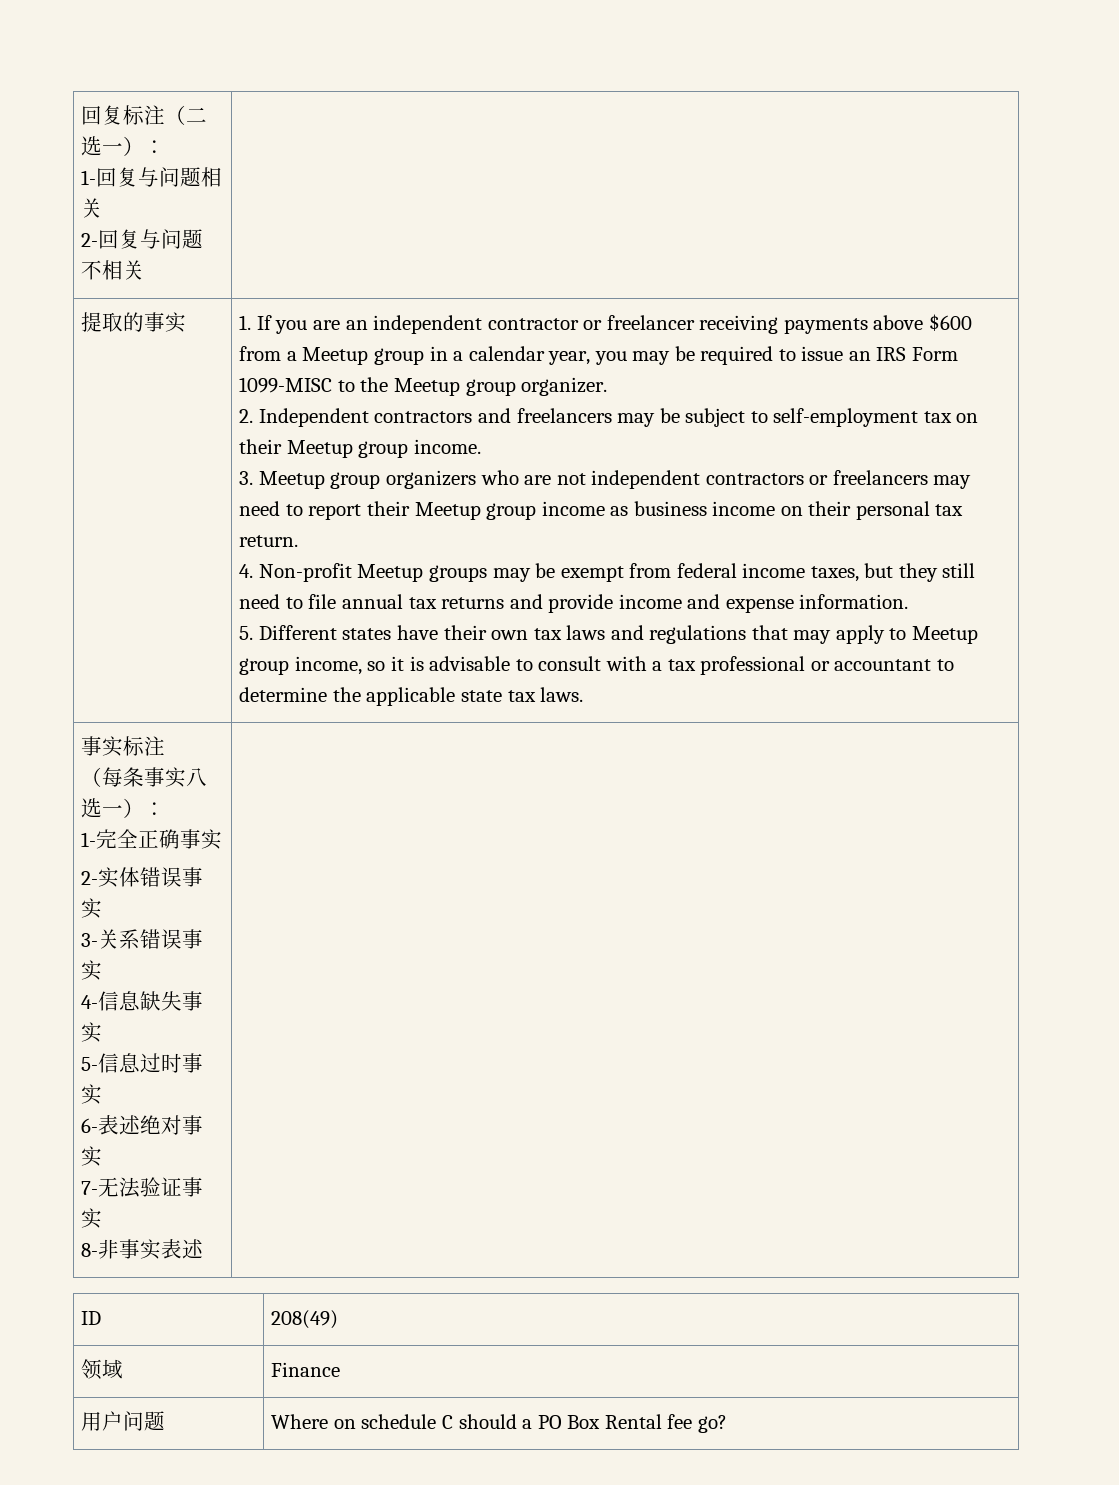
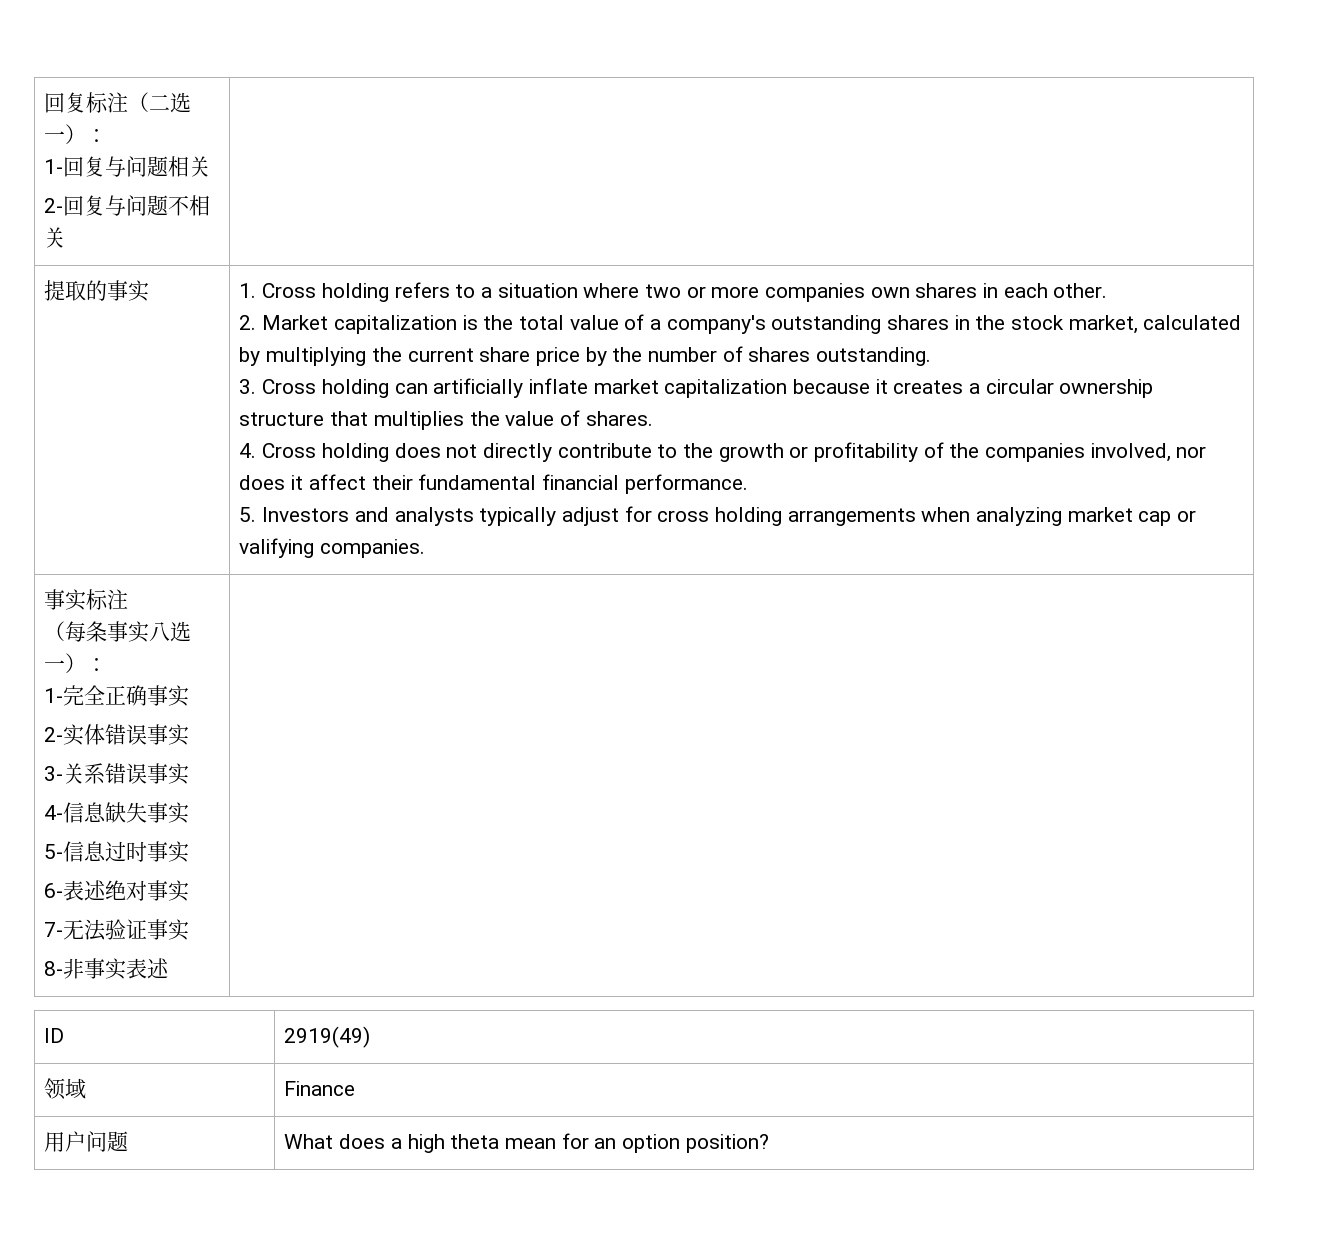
[256,314,972,334] [239,346,958,365] [239,377,608,396] [239,408,979,427] [239,439,481,458] [239,470,972,489] [239,501,964,520] [239,535,299,547] [239,563,976,582] [239,594,909,613] [239,625,978,644] [239,656,954,675] [239,687,584,706] If you are an independent contractor or freelancer receiving payments above $600 from a Meetup group in a calendar year, you may be required to issue an IRS Form 1099-MISC to the Meetup group organizer. // 2. Independent contractors and freelancers may be subject to self-employment tax on their Meetup group income. // 3. Meetup group organizers who are not independent contractors or freelancers may need to report their Meetup group income as business income on their personal tax return. // 4. Non-profit Meetup groups may be exempt from federal income taxes, but they still need to file annual tax returns and provide income and expense information. // 5. Different states have their own tax laws and regulations that may apply to Meetup group income, so it is advisable to consult with a tax professional or accountant to determine the applicable state tax laws. -> [262,282,1108,302] [239,314,1242,334] [239,346,931,366] [239,378,1154,398] [239,410,653,430] [239,442,1207,462] [239,474,748,494] [239,506,1196,526] [239,538,426,558] Cross holding refers to a situation where two or more companies own shares in each other. // 2. Market capitalization is the total value of a company's outstanding shares in the stock market, calculated by multiplying the current share price by the number of shares outstanding. // 3. Cross holding can artificially inflate market capitalization because it creates a circular ownership structure that multiplies the value of shares. // 4. Cross holding does not directly contribute to the growth or profitability of the companies involved, nor does it affect their fundamental financial performance. // 5. Investors and analysts typically adjust for cross holding arrangements when analyzing market cap or valifying companies.
[271,1310,339,1329] 208(49) -> [284,1026,371,1048] 2919(49)
[271,1414,727,1433] Where on schedule C should a PO Box Rental fee go? -> [284,1133,769,1153] What does a high theta mean for an option position?

